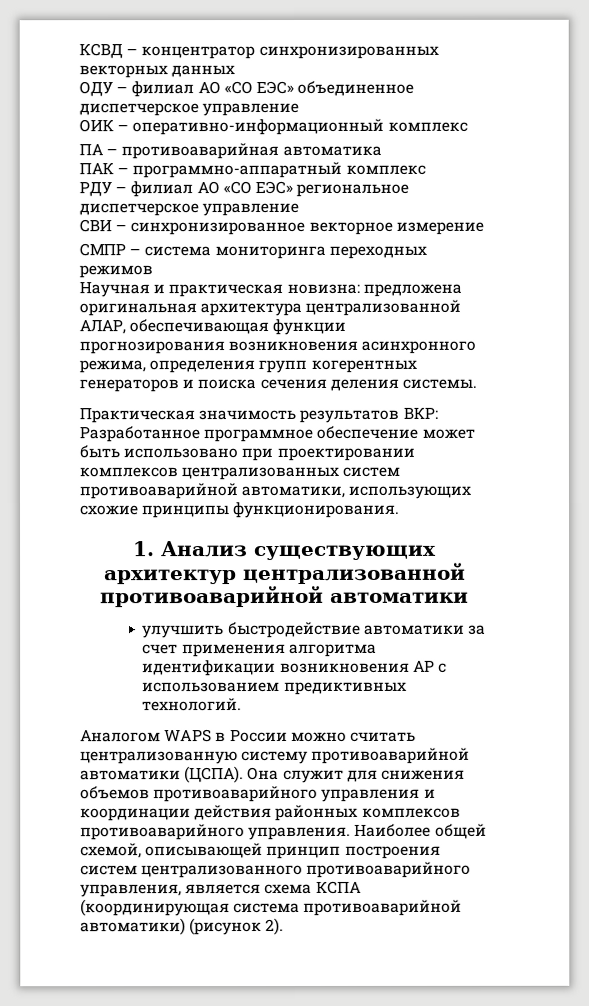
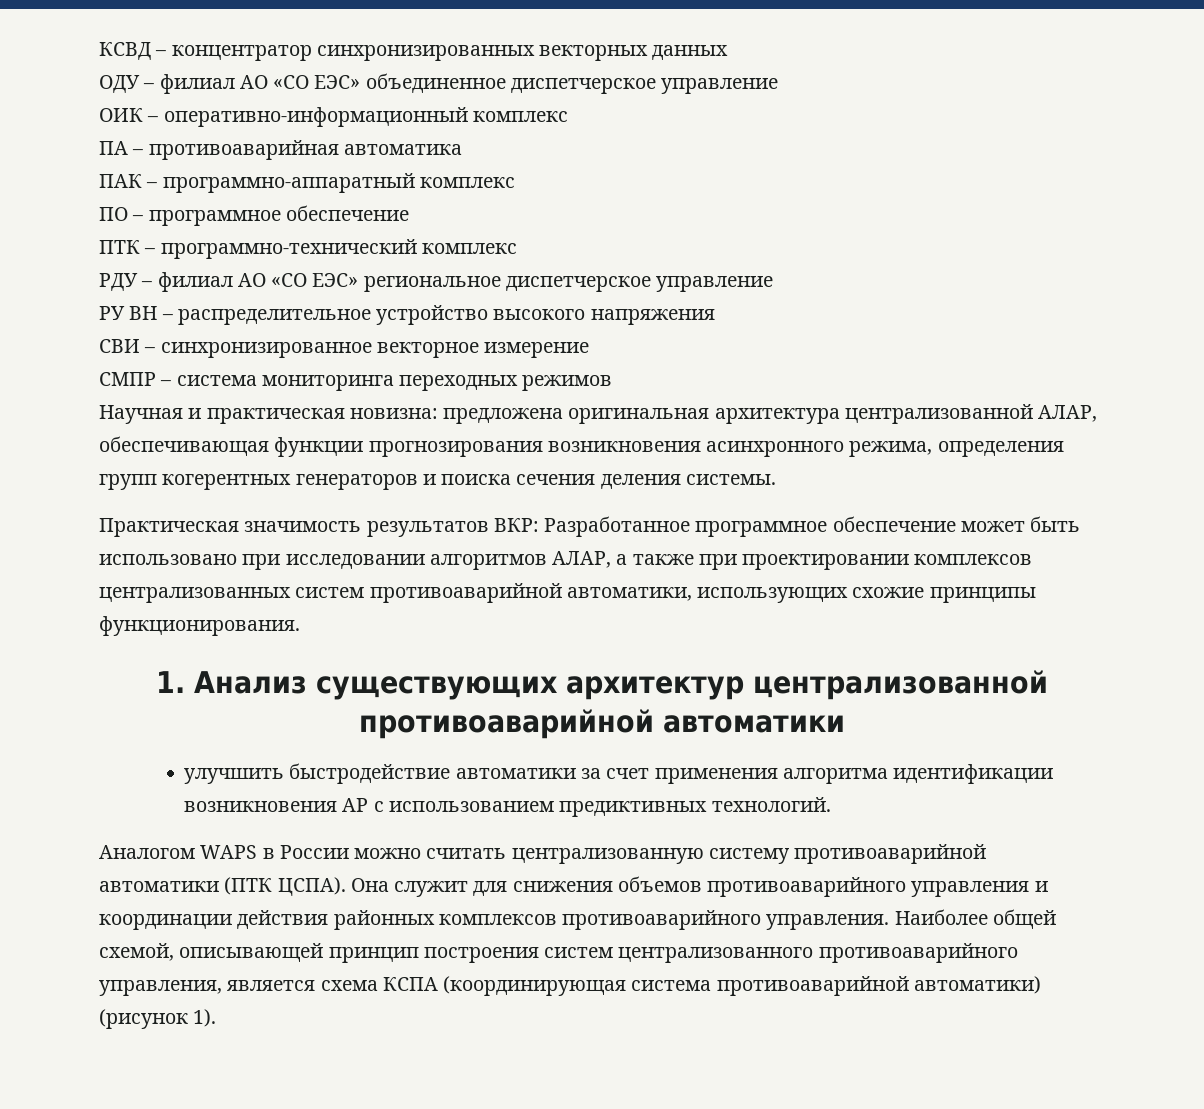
(426, 169) none -> [99,205,409,226] [99,239,517,259] // ПО – программное обеспечение // ПТК – программно-технический комплекс
(300, 209) none -> [99,305,715,325] // РУ ВН – распределительное устройство высокого напряжения
(274, 455) none -> [285,551,737,570] исследовании алгоритмов АЛАР, а также при
[184,766,245,784] (ЦСПА). -> [224,877,346,896] (ПТК ЦСПА).
[265,918,285,936] 2). -> [193,1009,217,1027] 1).

